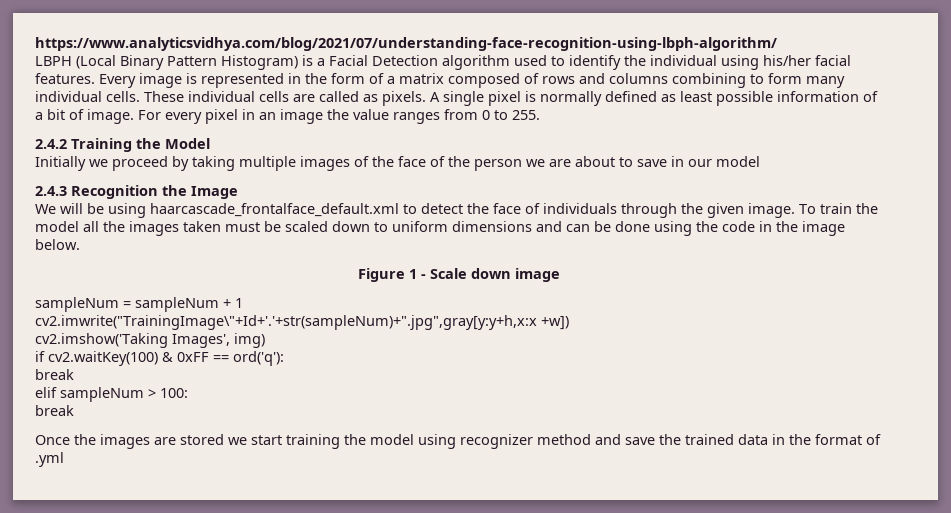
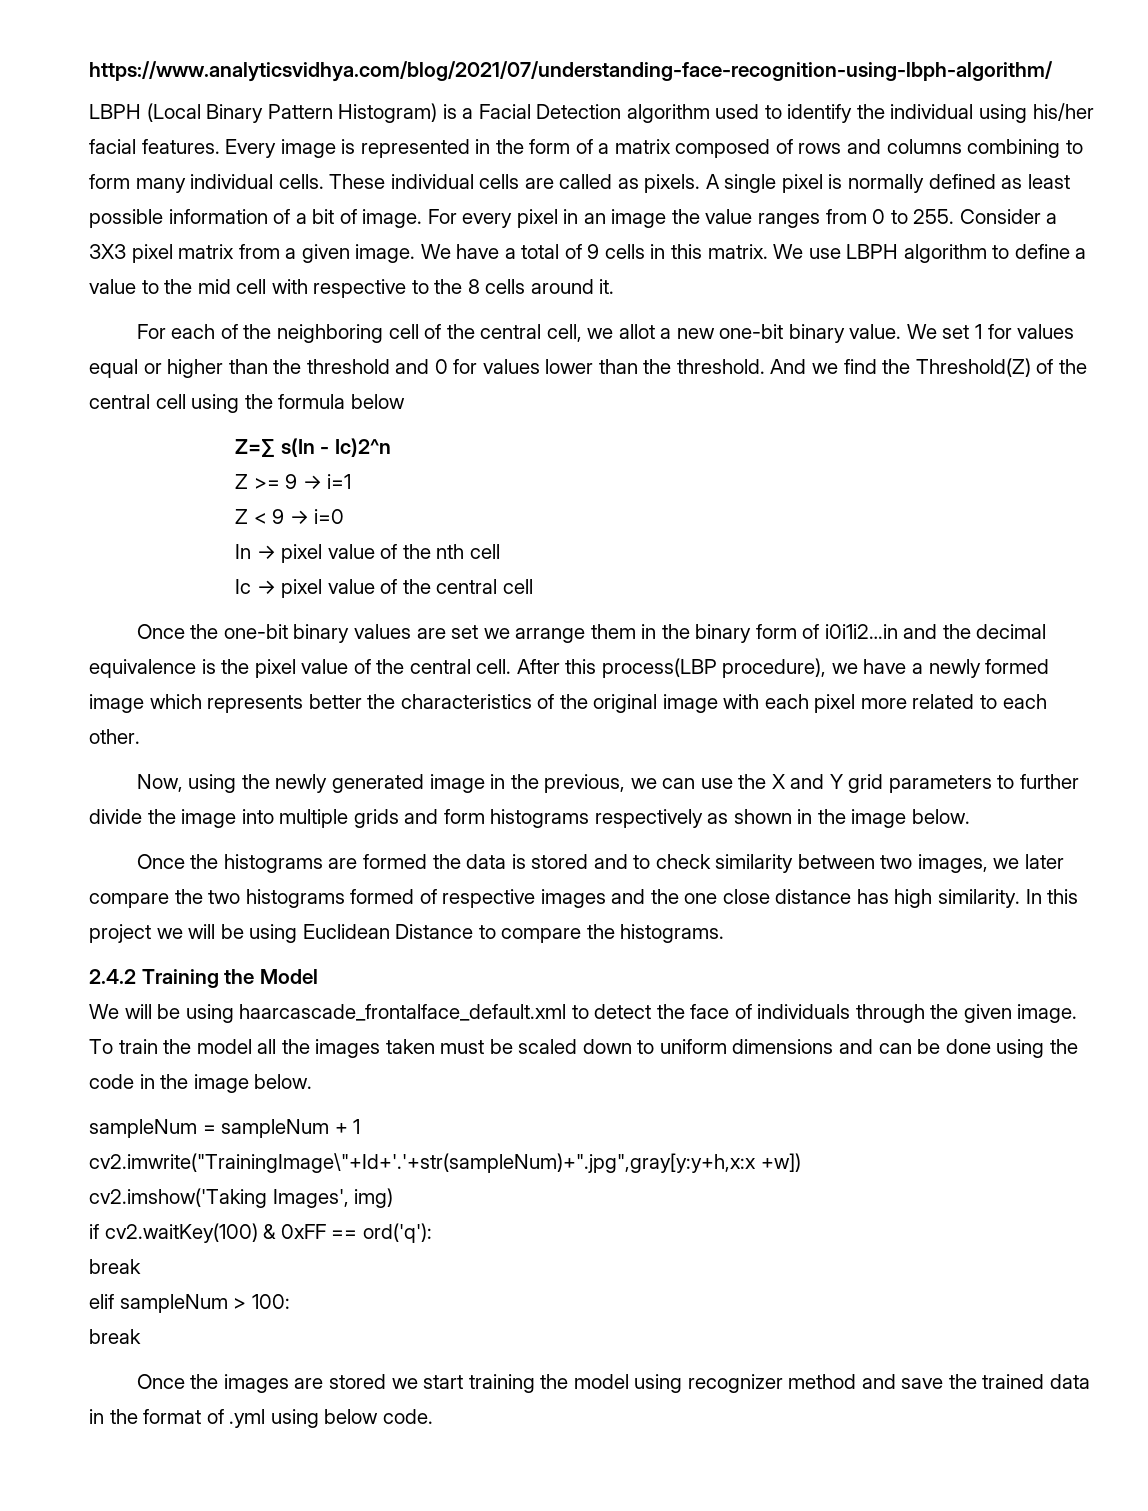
[35,138,210,152] [35,156,760,171] [35,185,238,199] // 2.4.2 Training the Model // Initially we proceed by taking multiple images of the face of the person we are about to save in our model // 2.4.3 Recognition the Image -> [959,209,1058,224] [89,244,1087,263] [89,279,615,298] [136,324,1075,343] [89,358,1087,378] [89,394,405,413] [235,438,391,457] [235,474,352,489] [235,509,345,524] [235,544,500,563] [235,579,533,598] [136,624,1047,643] [89,658,1050,678] [89,694,1047,713] [89,729,140,744] [136,774,1080,793] [89,809,971,828] [136,854,1064,873] [89,889,1079,908] [89,924,725,943] [89,969,318,988] Consider a 3X3 pixel matrix from a given image. We have a total of 9 cells in this matrix. We use LBPH algorithm to define a value to the mid cell with respective to the 8 cells around it. // For each of the neighboring cell of the central cell, we allot a new one-bit binary value. We set 1 for values equal or higher than the threshold and 0 for values lower than the threshold. And we find the Threshold(Z) of the central cell using the formula below // Z=∑ s(In - Ic)2^n // Z >= 9 → i=1 // Z < 9 → i=0 // In → pixel value of the nth cell // Ic → pixel value of the central cell // Once the one-bit binary values are set we arrange them in the binary form of i0i1i2…in and the decimal equivalence is the pixel value of the central cell. After this process(LBP procedure), we have a newly formed image which represents better the characteristics of the original image with each pixel more related to each other. // Now, using the newly generated image in the previous, we can use the X and Y grid parameters to further divide the image into multiple grids and form histograms respectively as shown in the image below. // Once the histograms are formed the data is stored and to check similarity between two images, we later compare the two histograms formed of respective images and the one close distance has high similarity. In this project we will be using Euclidean Distance to compare the histograms. // 2.4.2 Training the Model
[358,268,560,282] // Figure 1 - Scale down image -> (313, 1081) none
(64, 459) none -> [270,1409,433,1428] using below code.

